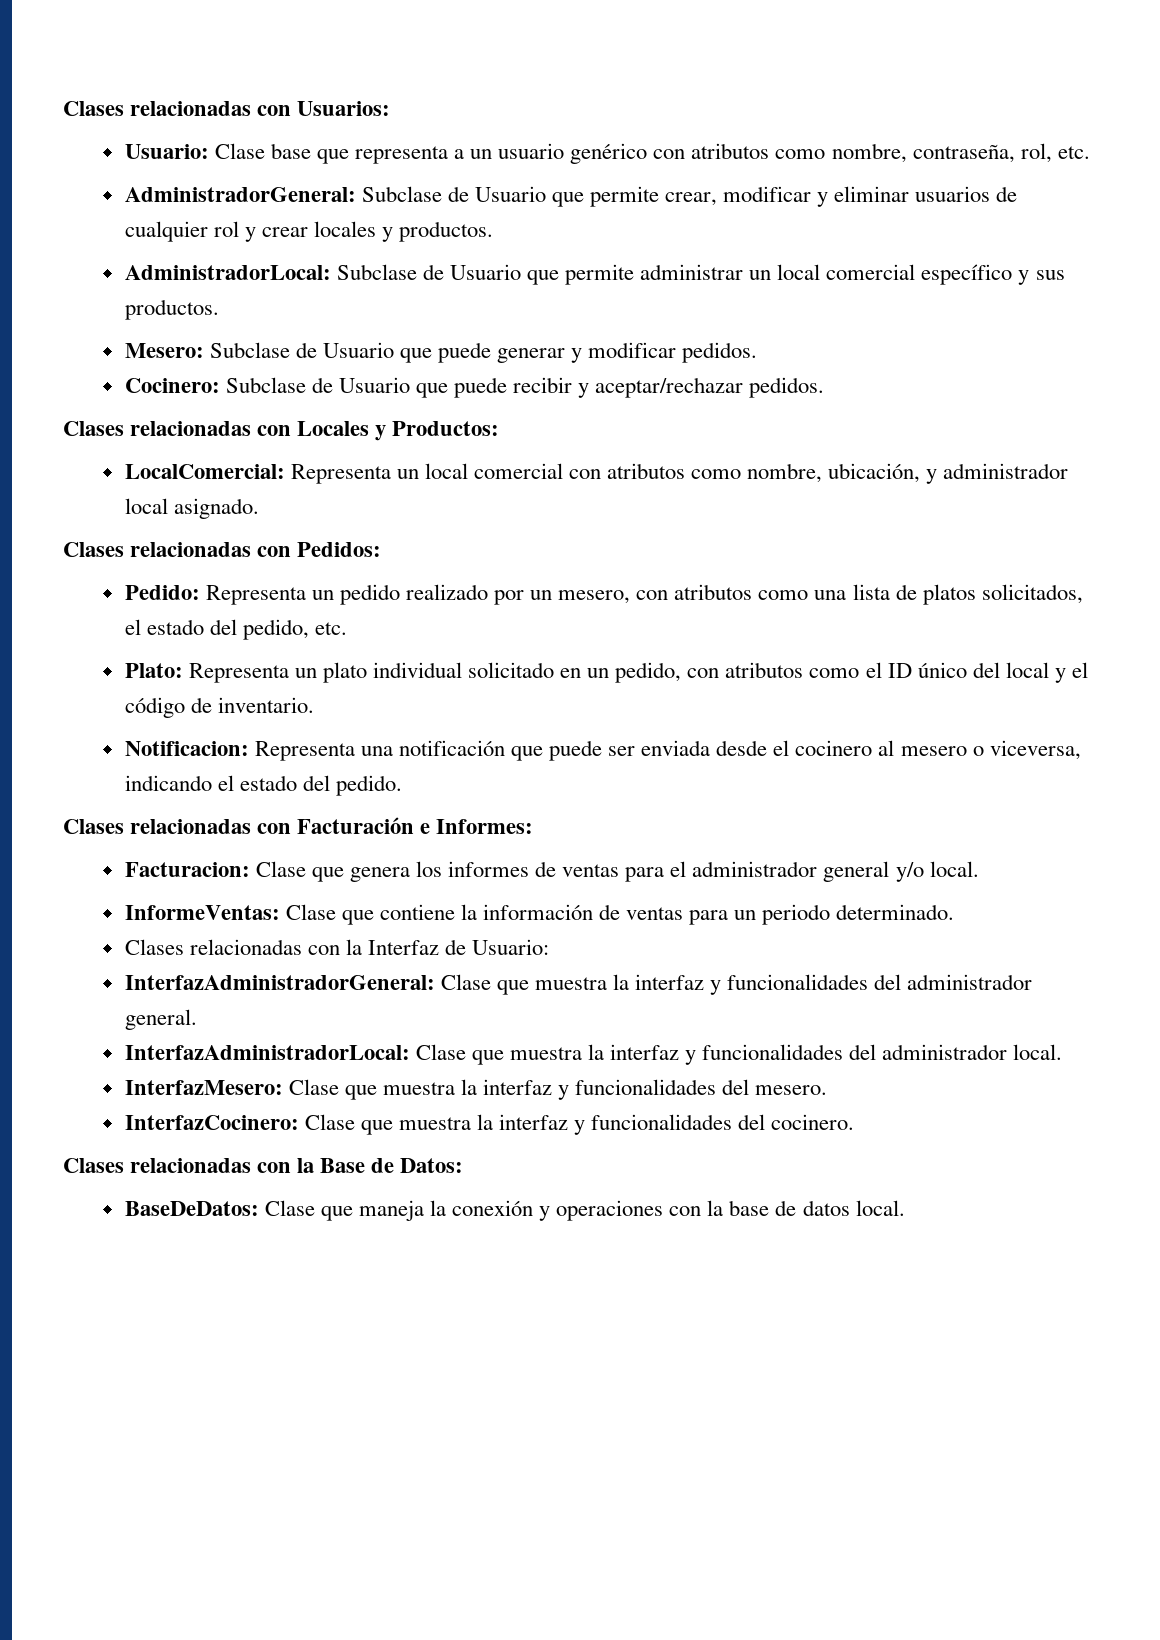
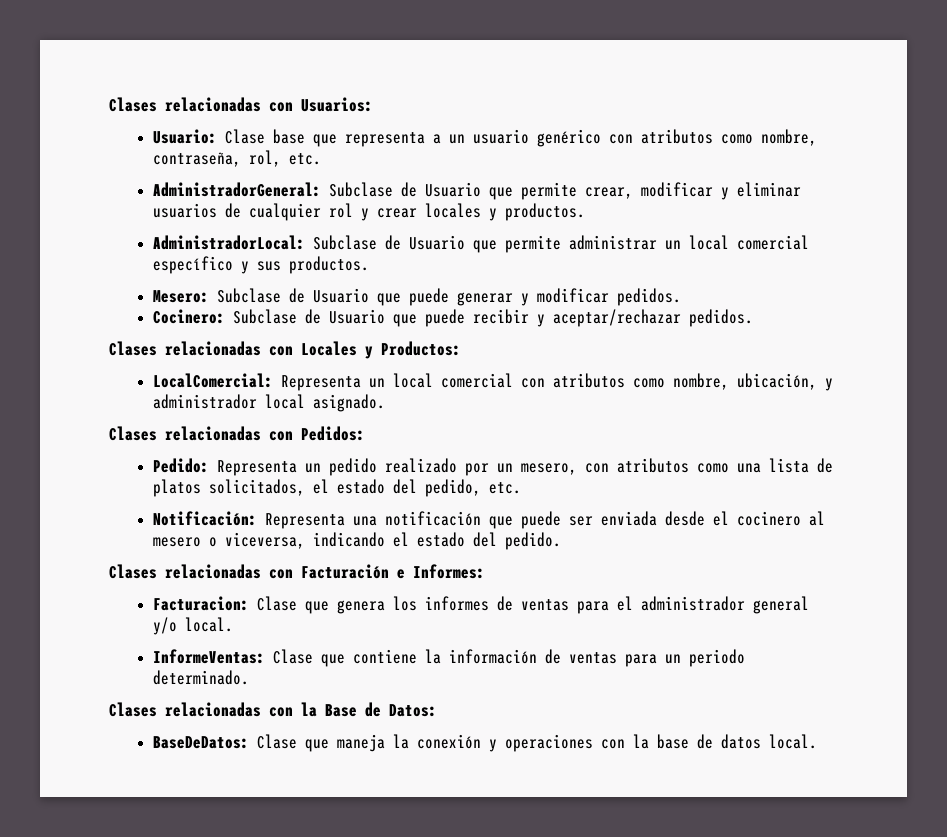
[124,662,1088,683] [124,697,314,718] [124,741,249,756] Plato: Representa un plato individual solicitado en un pedido, con atributos como el ID único del local y el código de inventario. // Notificacion: -> [153,511,258,526] Notificación:
[124,939,550,955] [124,974,1033,995] [124,1009,197,1030] [124,1044,1063,1065] [124,1079,828,1100] [124,1114,855,1135] // Clases relacionadas con la Interfaz de Usuario: // InterfazAdministradorGeneral: Clase que muestra la interfaz y funcionalidades del administrador general. // InterfazAdministradorLocal: Clase que muestra la interfaz y funcionalidades del administrador local. // InterfazMesero: Clase que muestra la interfaz y funcionalidades del mesero. // InterfazCocinero: Clase que muestra la interfaz y funcionalidades del cocinero. -> (250, 677) none

